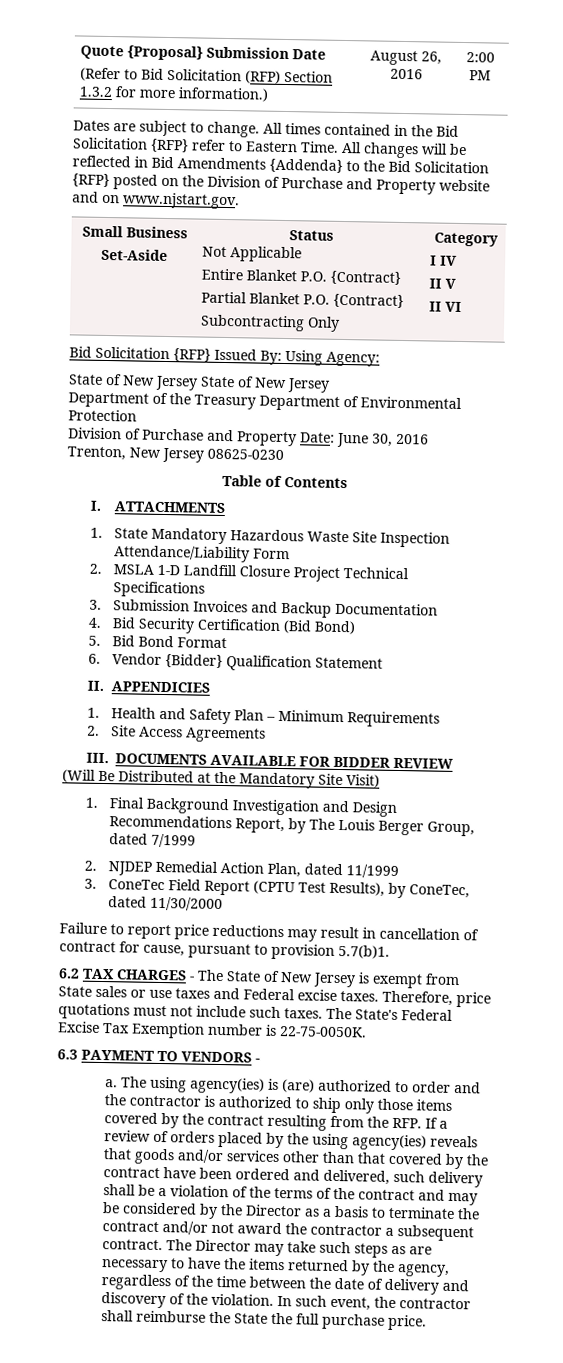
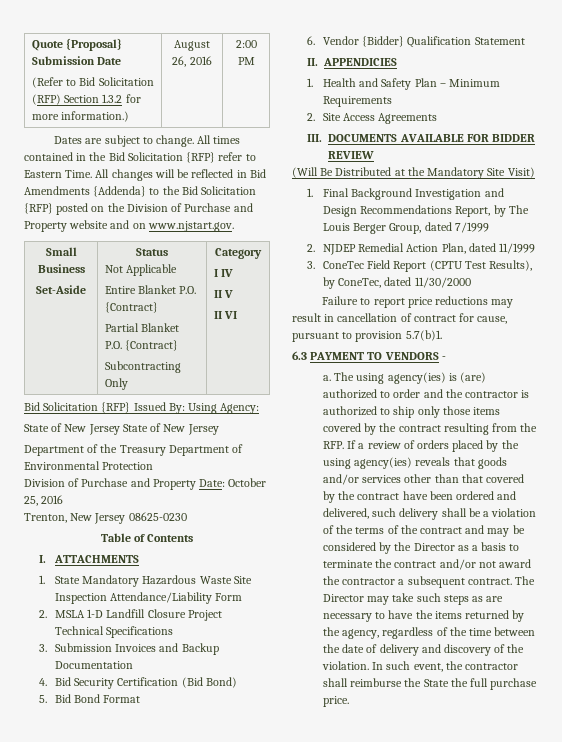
[336,432,393,448] June 30, -> [228,478,267,487] [24,496,38,506] October 25,
[58,968,460,989] [58,985,491,1008] [58,1003,453,1021] [58,1021,367,1039] // 6.2 TAX CHARGES - The State of New Jersey is exempt from State sales or use taxes and Federal excise taxes. Therefore, price quotations must not include such taxes. The State's Federal Excise Tax Exemption number is 22-75-0050K. -> (442, 335) none

